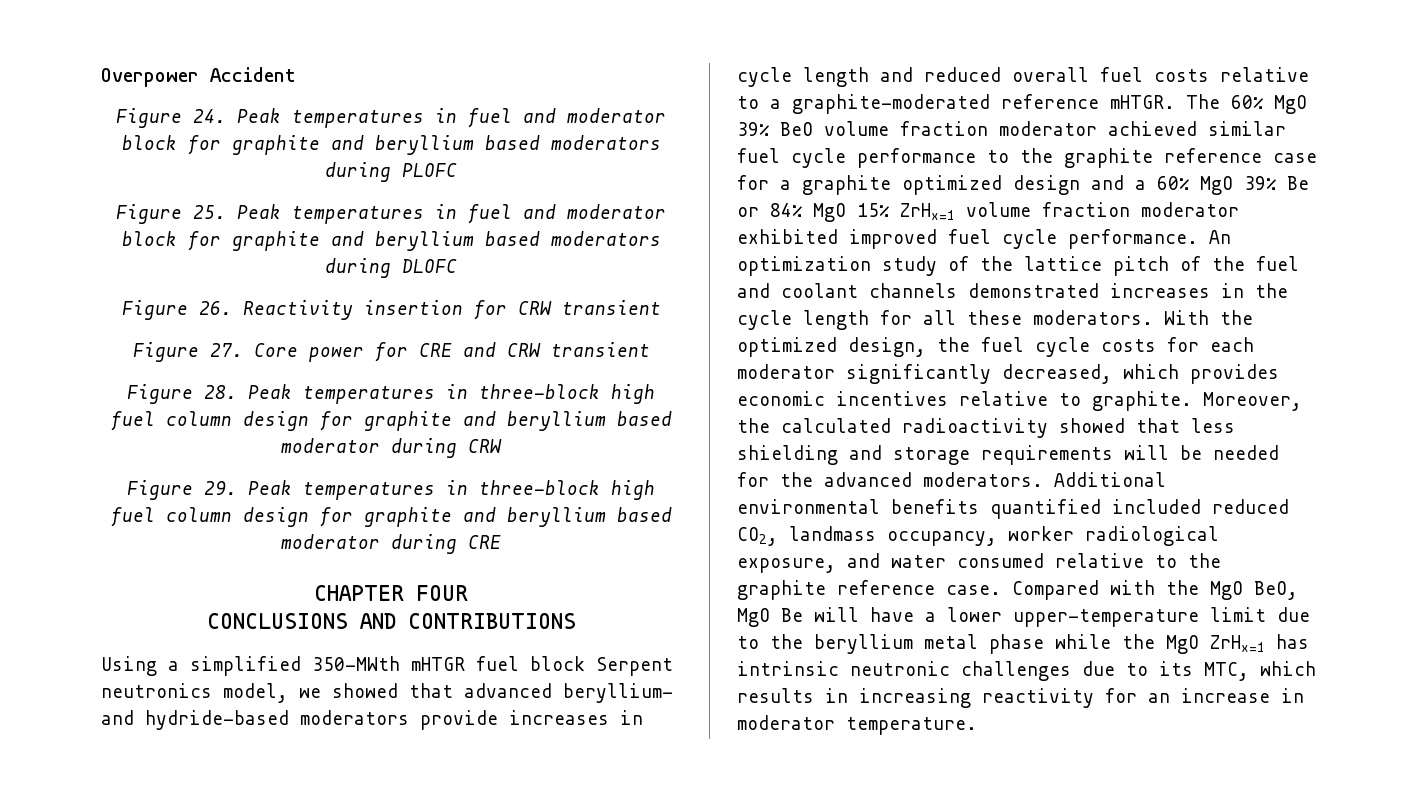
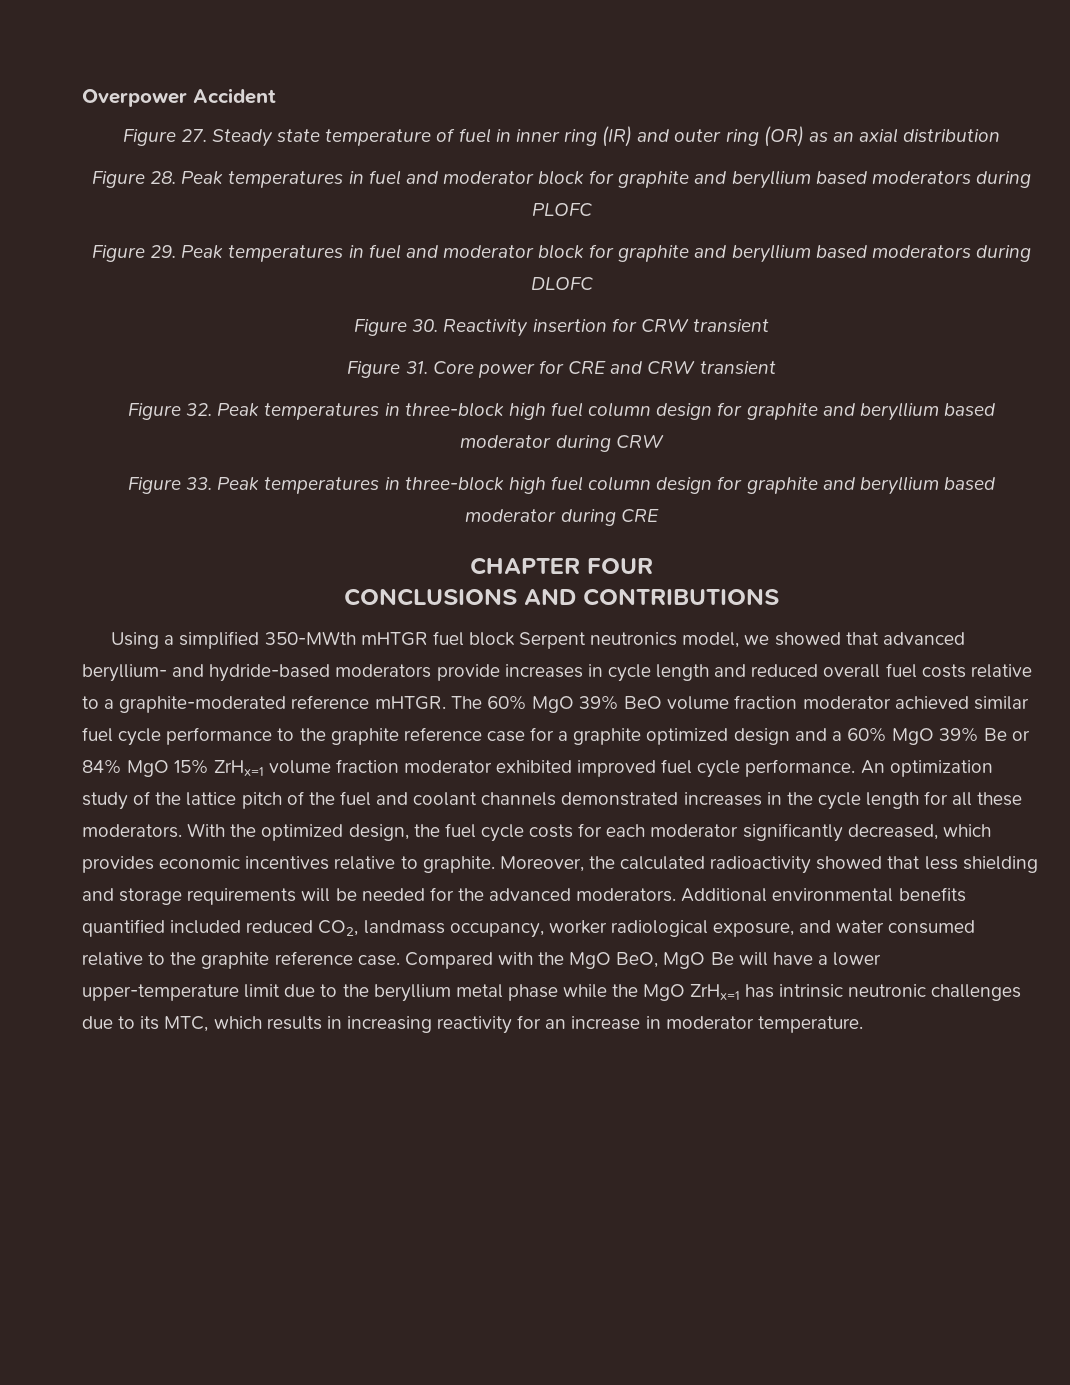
[193,109,226,123] 24. -> [180,126,1001,147] [92,171,177,188] 27. Steady state temperature of fuel in inner ring (IR) and outer ring (OR) as an axial distribution // Figure 28.
[193,205,226,219] 25. -> [150,245,177,258] 29.
[198,301,232,315] 26. -> [412,319,439,332] 30.
[209,343,243,357] 27. -> [405,361,428,374] 31.
[204,385,237,399] 28. -> [186,403,213,416] 32.
[204,481,237,495] 29. -> [186,477,213,490] 33.

